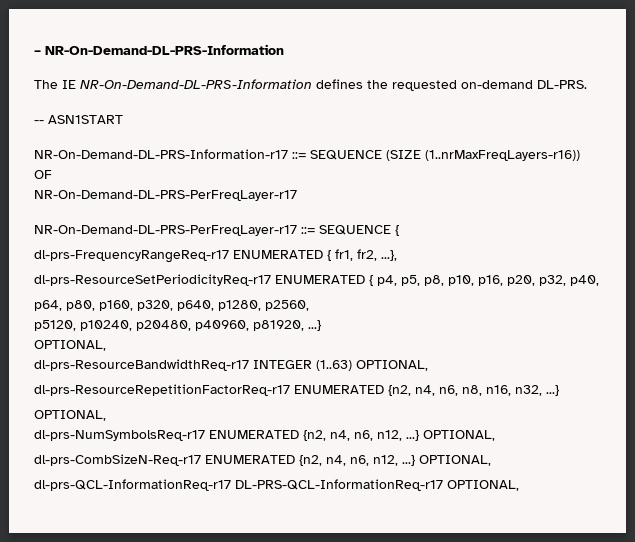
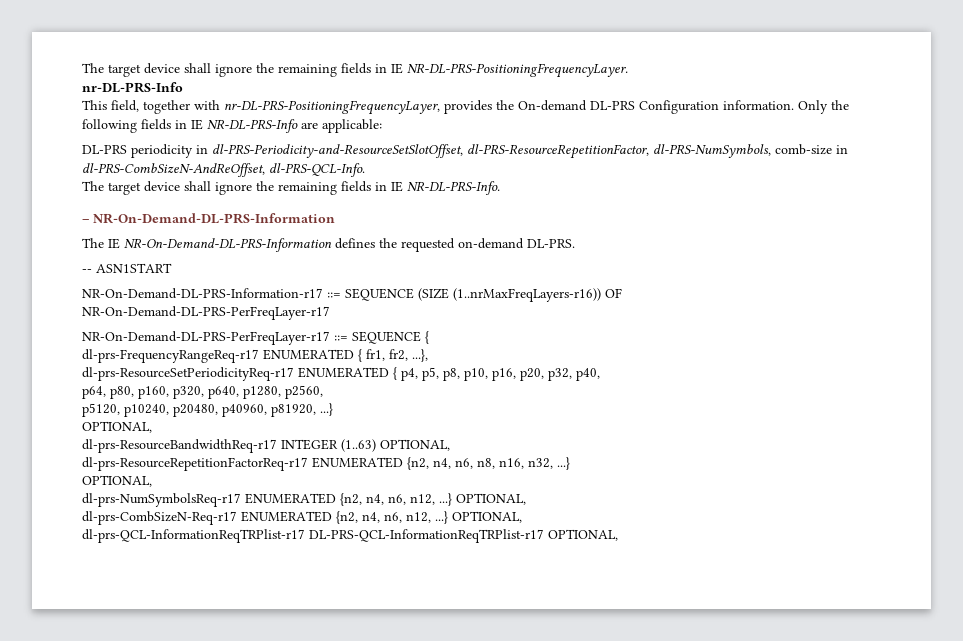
(34, 52) none -> [82,63,628,78] [82,82,183,93] [82,100,849,115] [82,119,382,133] [82,144,848,159] [82,163,365,177] [82,181,500,195] The target device shall ignore the remaining fields in IE NR-DL-PRS-PositioningFrequencyLayer. // nr-DL-PRS-Info // This field, together with nr-DL-PRS-PositioningFrequencyLayer, provides the On-demand DL-PRS Configuration information. Only the following fields in IE NR-DL-PRS-Info are applicable: // DL-PRS periodicity in dl-PRS-Periodicity-and-ResourceSetSlotOffset, dl-PRS-ResourceRepetitionFactor, dl-PRS-NumSymbols, comb-size in dl-PRS-CombSizeN-AndReOffset, dl-PRS-QCL-Info. // The target device shall ignore the remaining fields in IE NR-DL-PRS-Info. //
[34,479,443,491] dl-prs-QCL-InformationReq-r17 DL-PRS-QCL-InformationReq-r17 -> [82,529,544,543] dl-prs-QCL-InformationReqTRPlist-r17 DL-PRS-QCL-InformationReqTRPlist-r17

